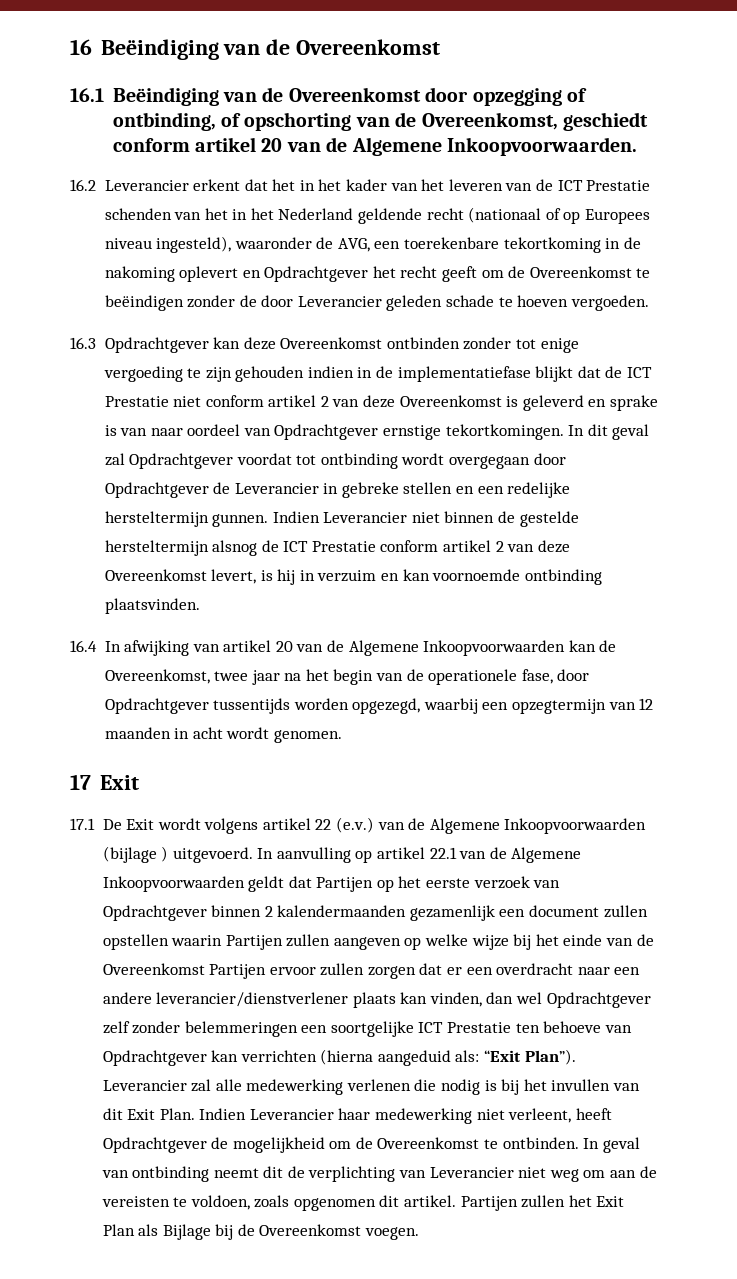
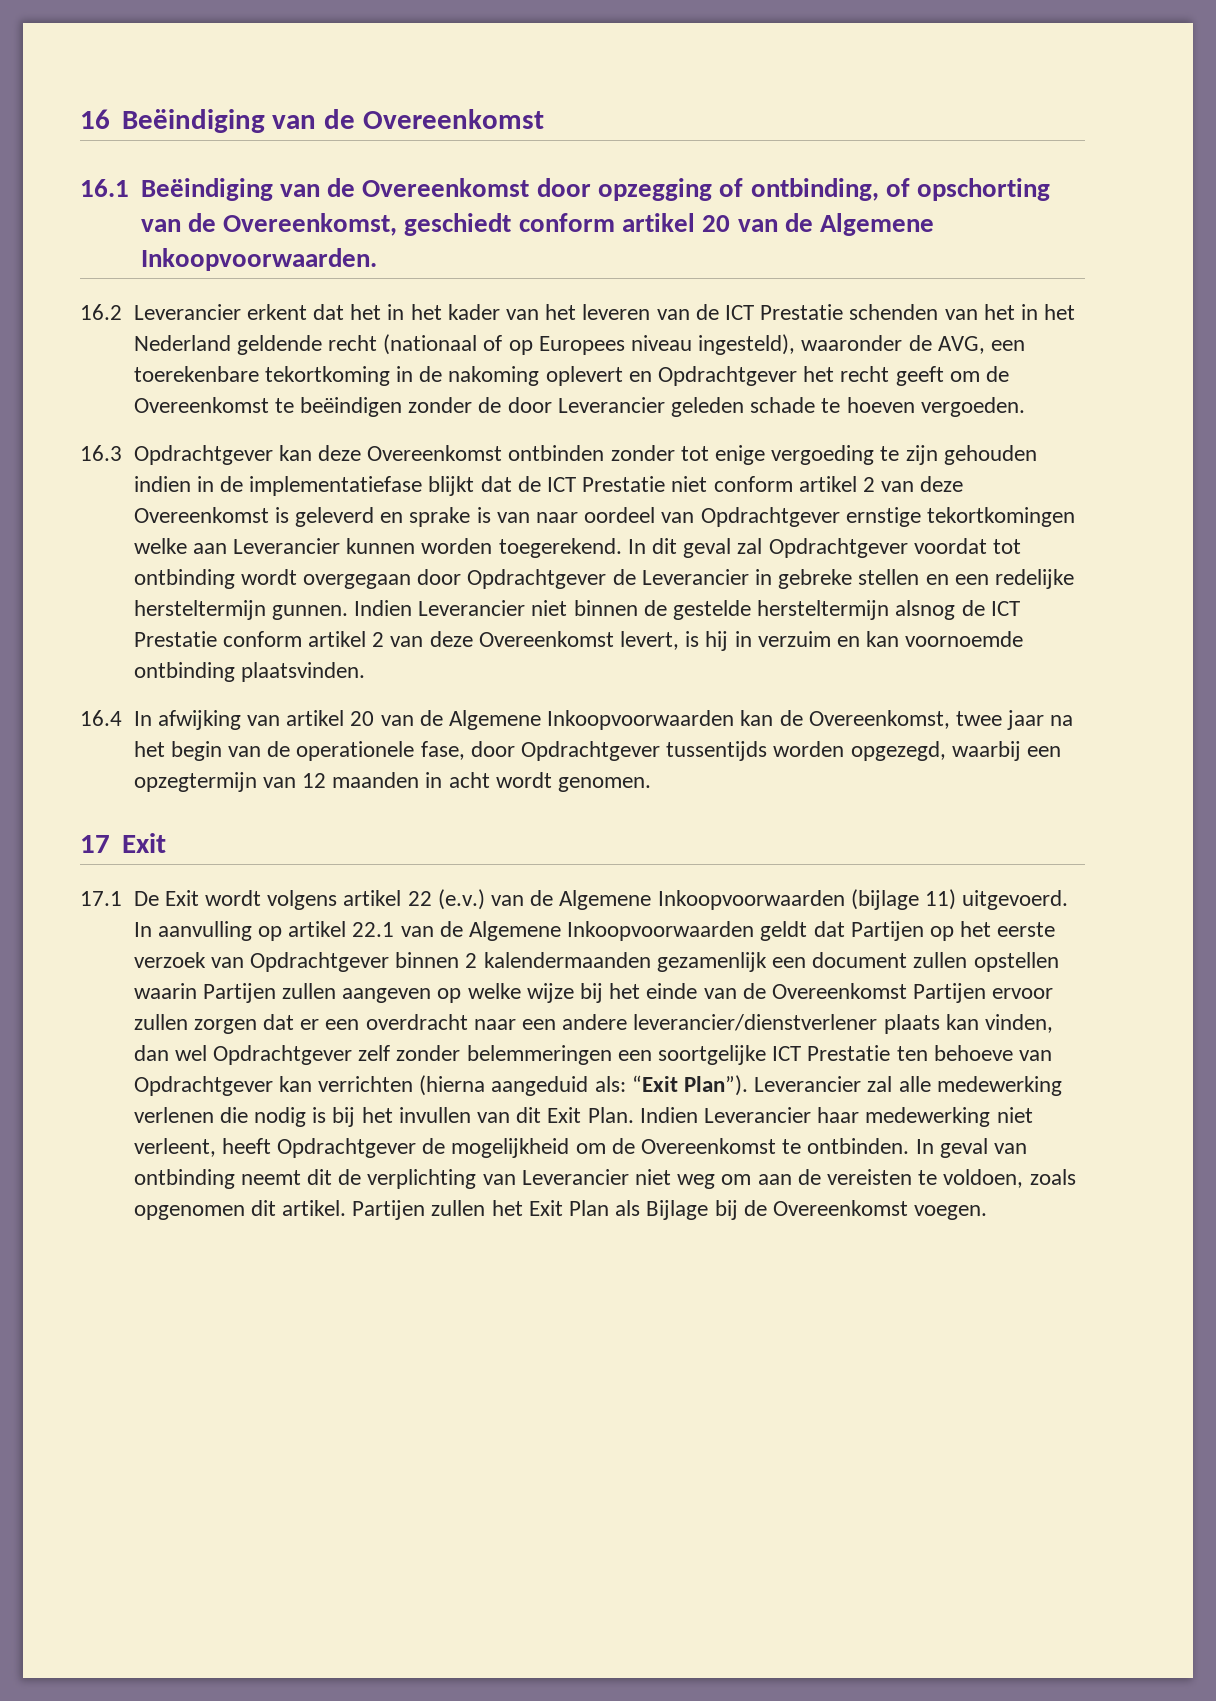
[445,424,564,440] tekortkomingen. -> [927,507,1076,527] [133,538,622,558] tekortkomingen welke aan Leverancier kunnen worden toegerekend.
[161,846,169,862] ) -> [925,889,957,910] 11)

